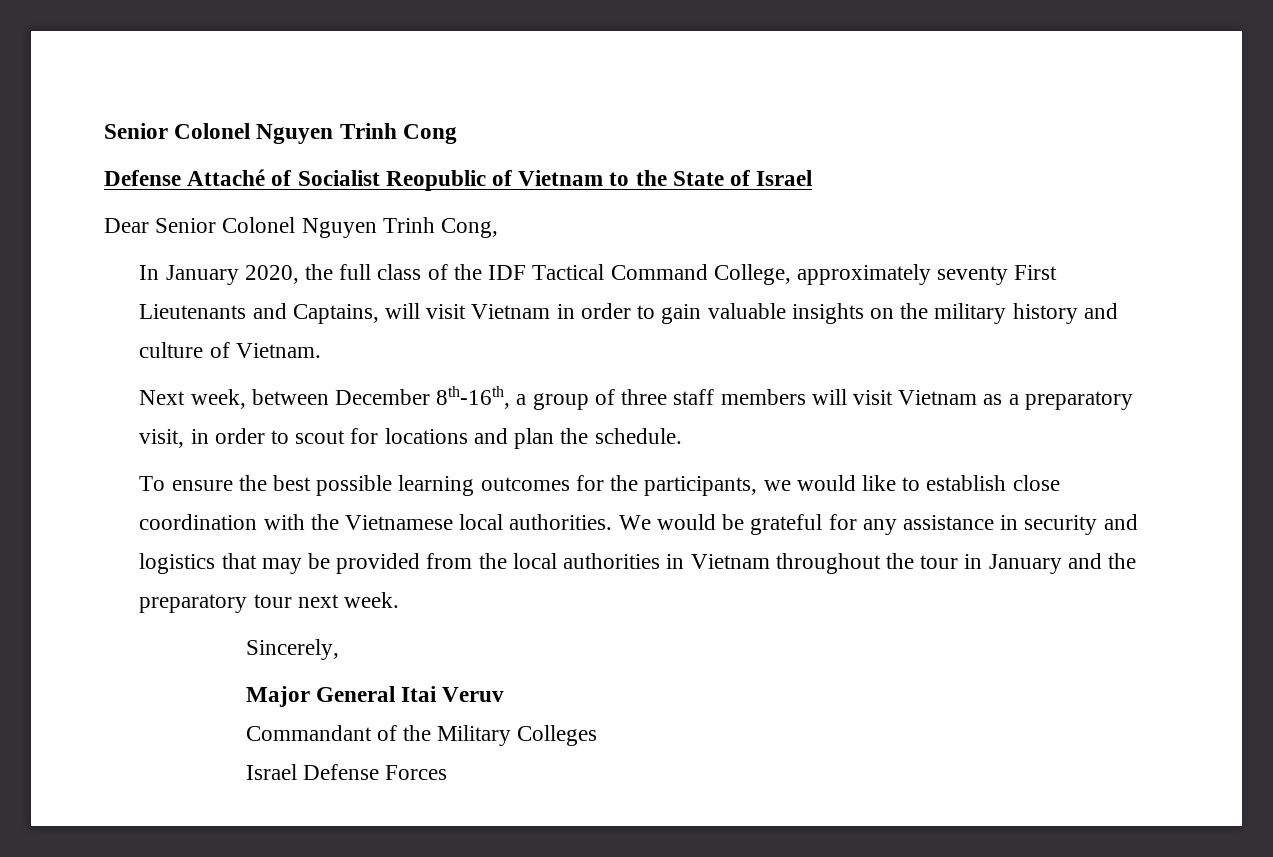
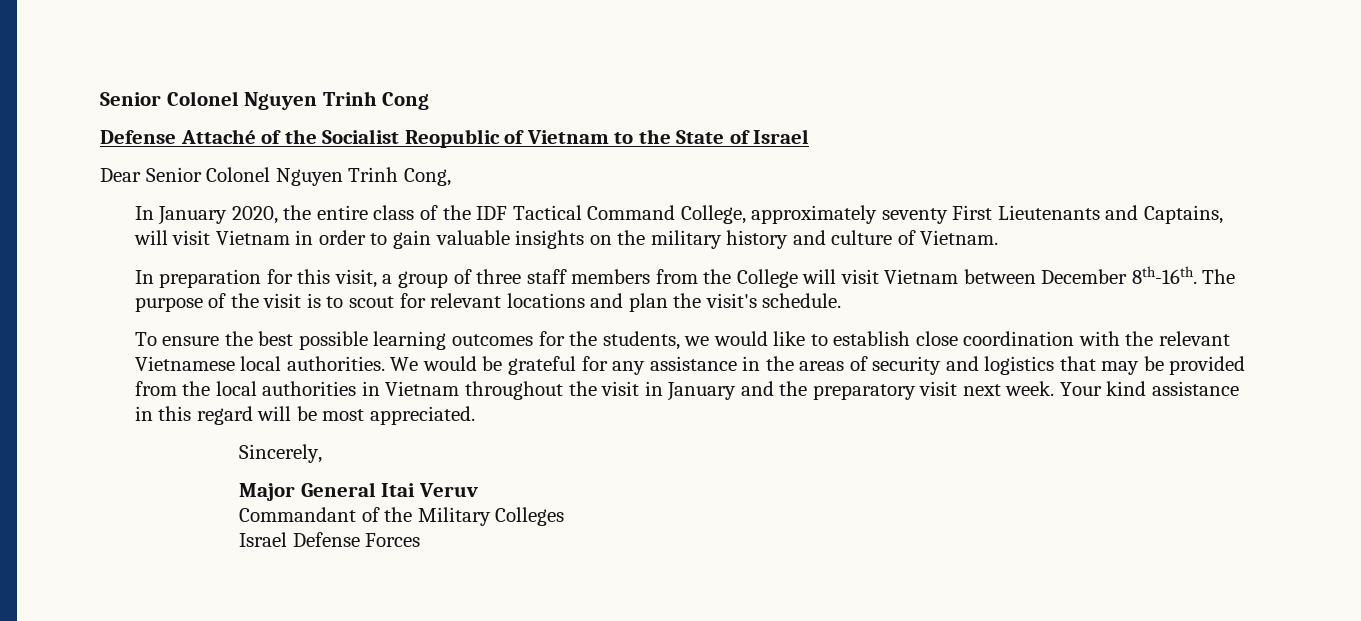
(292, 178) none -> [284,129,317,144] the
[339,264,372,280] full -> [316,205,368,220] entire
[139,386,511,409] Next week, between December 8th-16th, -> [134,269,377,288] In preparation for this visit,
[811,389,1133,410] [139,428,265,448] will visit Vietnam as a preparatory visit, in order -> [655,266,1236,288] [134,293,321,312] from the College will visit Vietnam between December 8th-16th. The purpose of the visit is
(379, 436) none -> [430,293,502,308] relevant
(589, 436) none -> [705,293,757,308] visit's
[644,476,758,496] participants, -> [602,331,680,350] students,
(339, 522) none -> [1158,331,1230,346] relevant
(1019, 522) none -> [765,356,868,371] the areas of
[920,555,959,569] tour -> [601,381,640,396] visit
[253,594,292,608] tour -> [919,381,958,396] visit
(400, 600) none -> [1059,381,1239,396] [134,406,475,425] Your kind assistance in this regard will be most appreciated.

